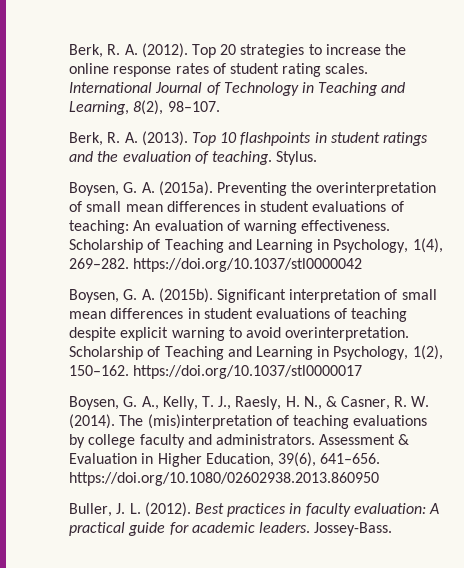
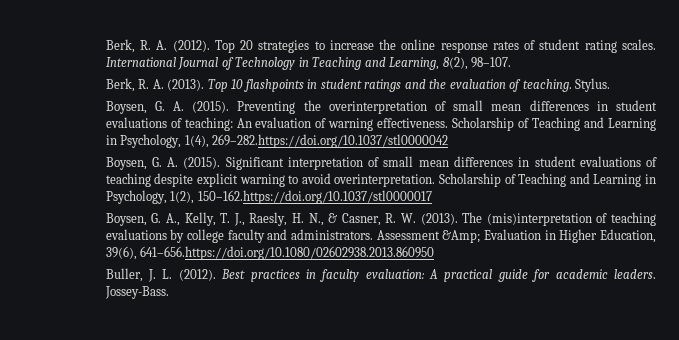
[158,181,213,196] (2015a). -> [192,101,230,113] (2015).
[69,258,363,272] [69,288,213,303] 269–282. https://doi.org/10.1037/stl0000042 // Boysen, G. A. (2015b). -> [212,134,449,148] [105,157,221,170] 269–282.https://doi.org/10.1037/stl0000042 // Boysen, G. A. (2015).
[69,365,363,379] 150–162. https://doi.org/10.1037/stl0000017 -> [197,190,432,204] 150–162.https://doi.org/10.1037/stl0000017
[69,414,116,429] (2014). -> [420,213,458,225] (2013).
[398,434,410,445] & -> [442,230,481,243] &Amp;
[320,453,381,464] [69,472,380,486] 641–656. https://doi.org/10.1080/02602938.2013.860950 -> [140,246,435,260] 641–656.https://doi.org/10.1080/02602938.2013.860950

